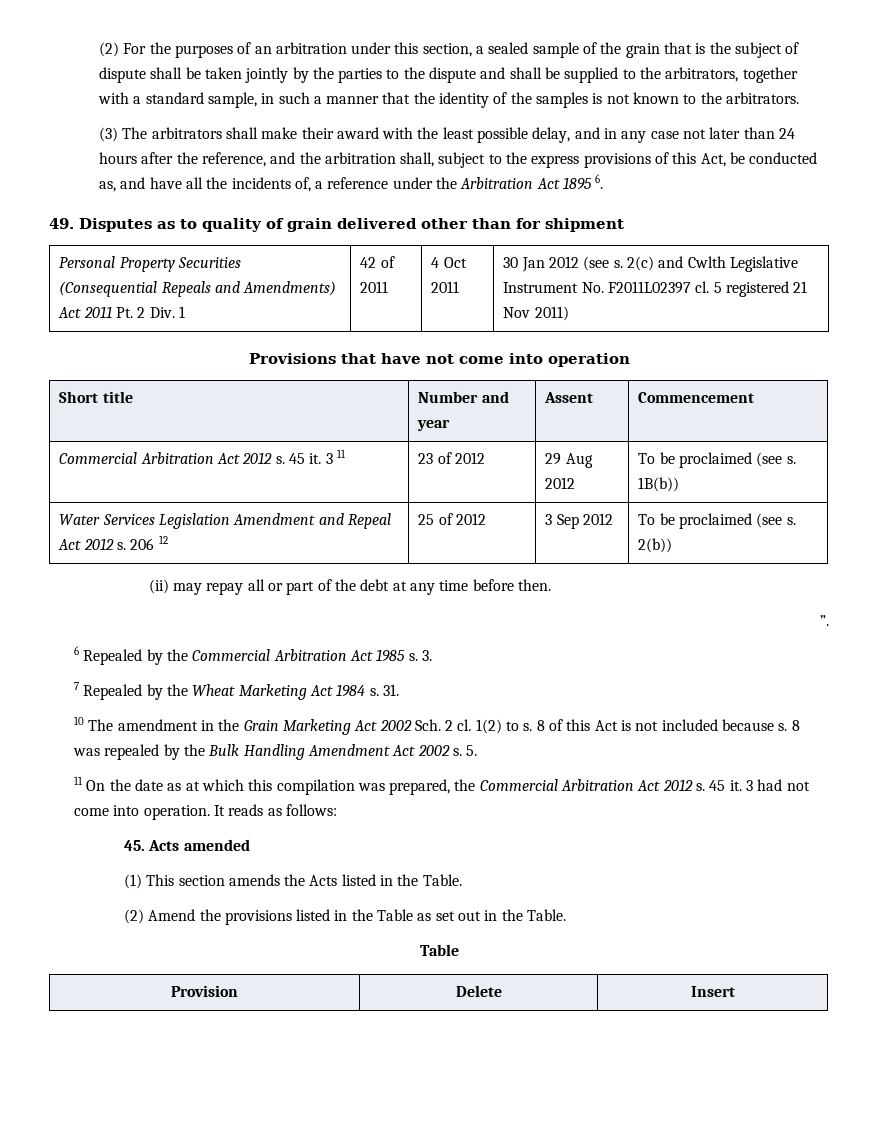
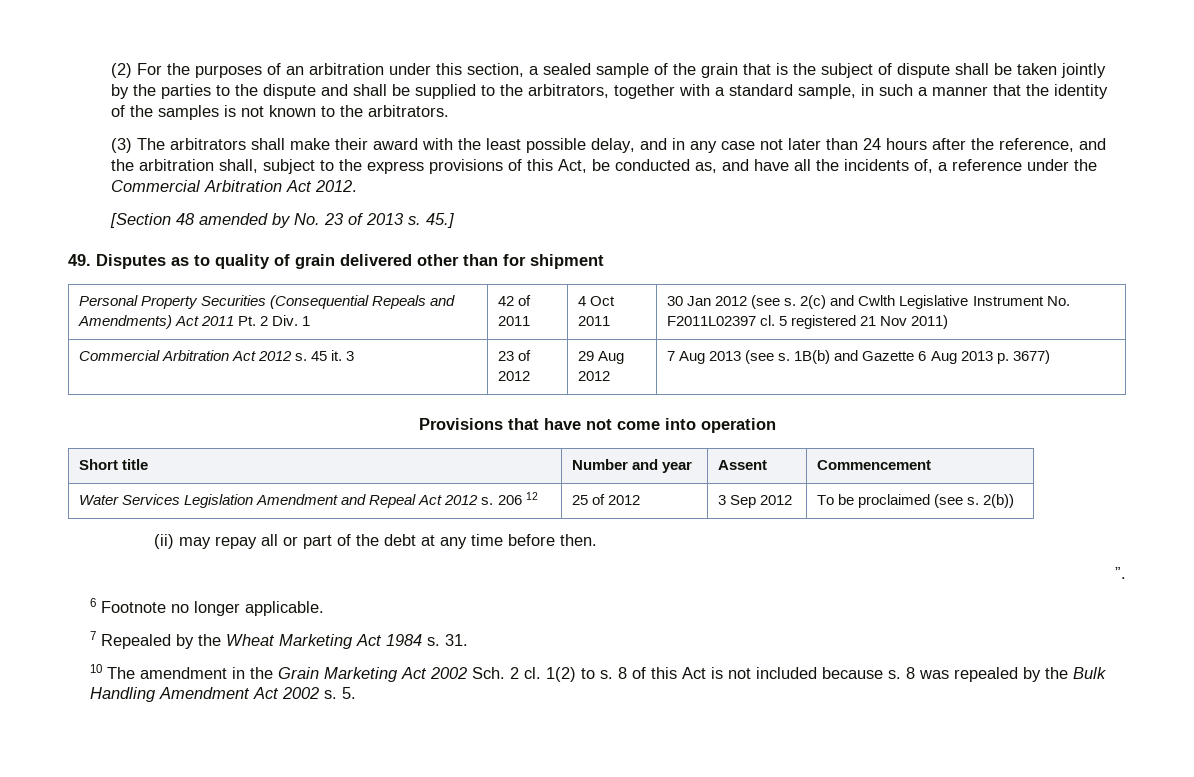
[460,174,604,190] Arbitration Act 1895 6. -> [111,180,358,192] [110,213,455,228] Commercial Arbitration Act 2012. // [Section 48 amended by No. 23 of 2013 s. 45.]
(569, 313) none -> [79,350,355,361] [498,350,532,361] [498,371,531,381] [578,351,625,364] [578,371,611,381] [667,350,1050,364] // Commercial Arbitration Act 2012 s. 45 it. 3 | 23 of 2012 | 29 Aug 2012 | 7 Aug 2013 (see s. 1B(b) and Gazette 6 Aug 2013 p. 3677)
[59,449,346,464] [418,452,486,464] [545,453,593,468] [545,477,576,489] [638,452,796,468] [638,477,680,492] // Commercial Arbitration Act 2012 s. 45 it. 3 11 | 23 of 2012 | 29 Aug 2012 | To be proclaimed (see s. 1B(b)) -> (932, 465) none
[83,649,432,665] Repealed by the Commercial Arbitration Act 1985 s. 3. -> [100,601,324,616] Footnote no longer applicable.
[73,776,810,795] [73,804,337,820] [123,839,250,851] [123,874,462,889] [123,909,567,925] [419,944,459,956] [171,985,238,997] [455,985,502,997] [690,986,735,997] // 11 On the date as at which this compilation was prepared, the Commercial Arbitration Act 2012 s. 45 it. 3 had not come into operation. It reads as follows: // 45. Acts amended // (1) This section amends the Acts listed in the Table. // (2) Amend the provisions listed in the Table as set out in the Table. // Table // Provision | Delete | Insert -> (356, 693) none

